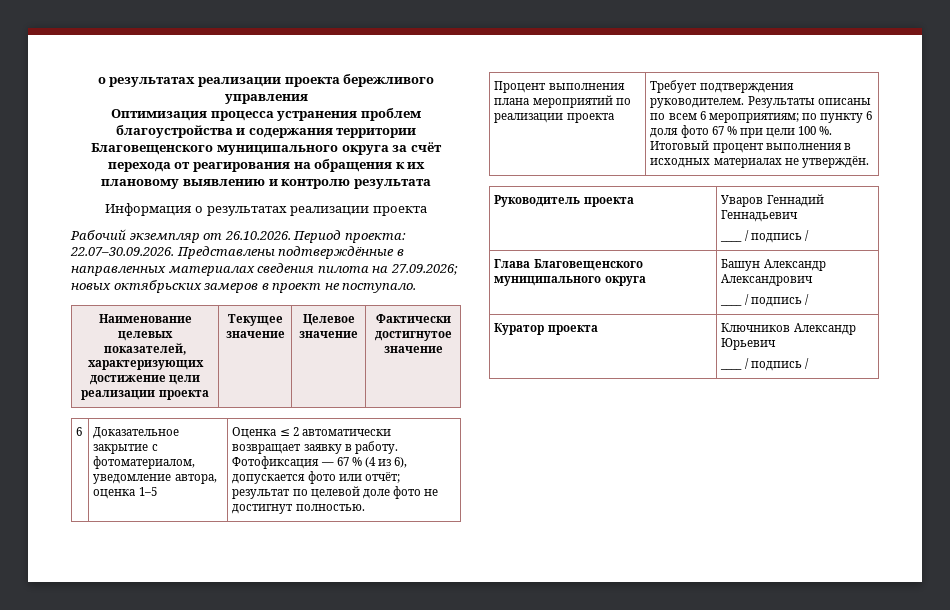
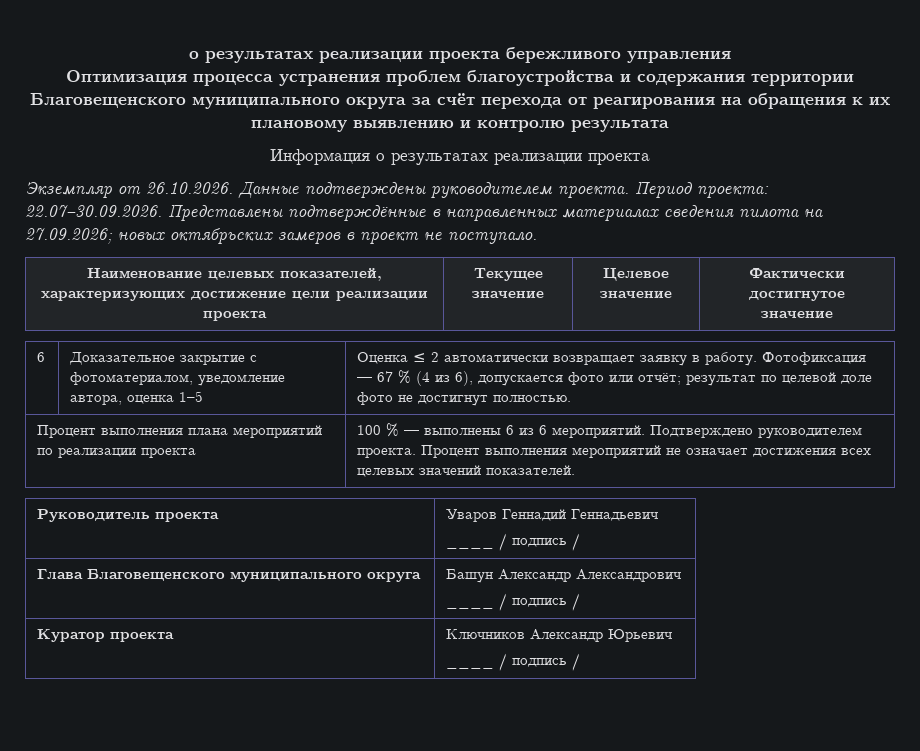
[70,229,291,243] Рабочий экземпляр от 26.10.2026. -> [25,182,629,199] Экземпляр от 26.10.2026. Данные подтверждены руководителем проекта.
[650,80,794,93] [650,96,871,108] [650,111,873,123] [650,125,833,138] [650,140,851,153] [650,156,869,168] Требует подтверждения руководителем. Результаты описаны по всем 6 мероприятиям; по пункту 6 доля фото 67 % при цели 100 %. Итоговый процент выполнения в исходных материалах не утверждён. -> [357,423,863,439] [357,445,872,458] [357,465,576,477] 100 % — выполнены 6 из 6 мероприятий. Подтверждено руководителем проекта. Процент выполнения мероприятий не означает достижения всех целевых значений показателей.

